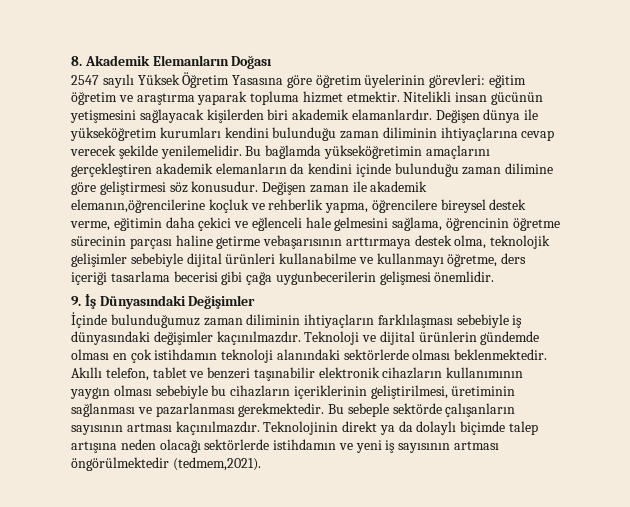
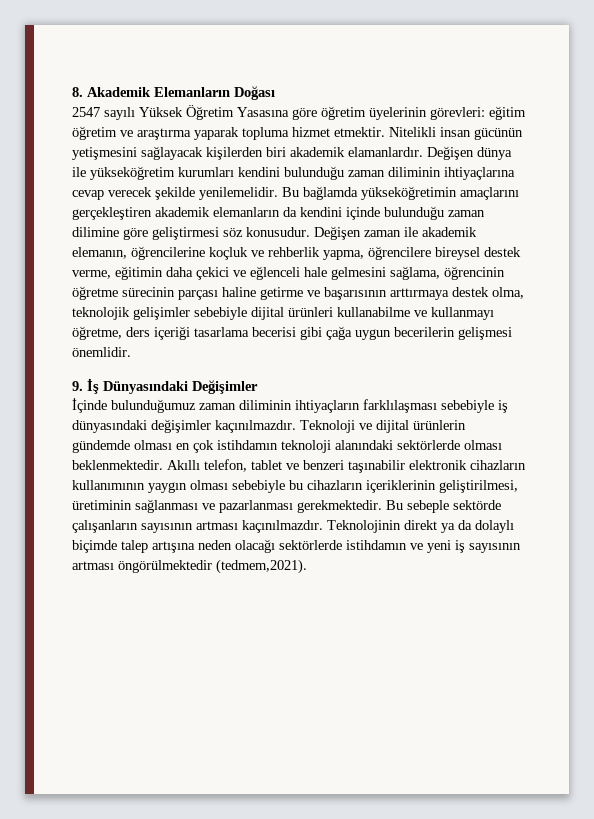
[71,199,205,213] elemanın,öğrencilerine -> [72,246,205,260] elemanın, öğrencilerine
[263,235,343,249] vebaşarısının -> [307,287,387,300] ve başarısının
[275,271,376,285] uygunbecerilerin -> [355,327,455,340] uygun becerilerin

